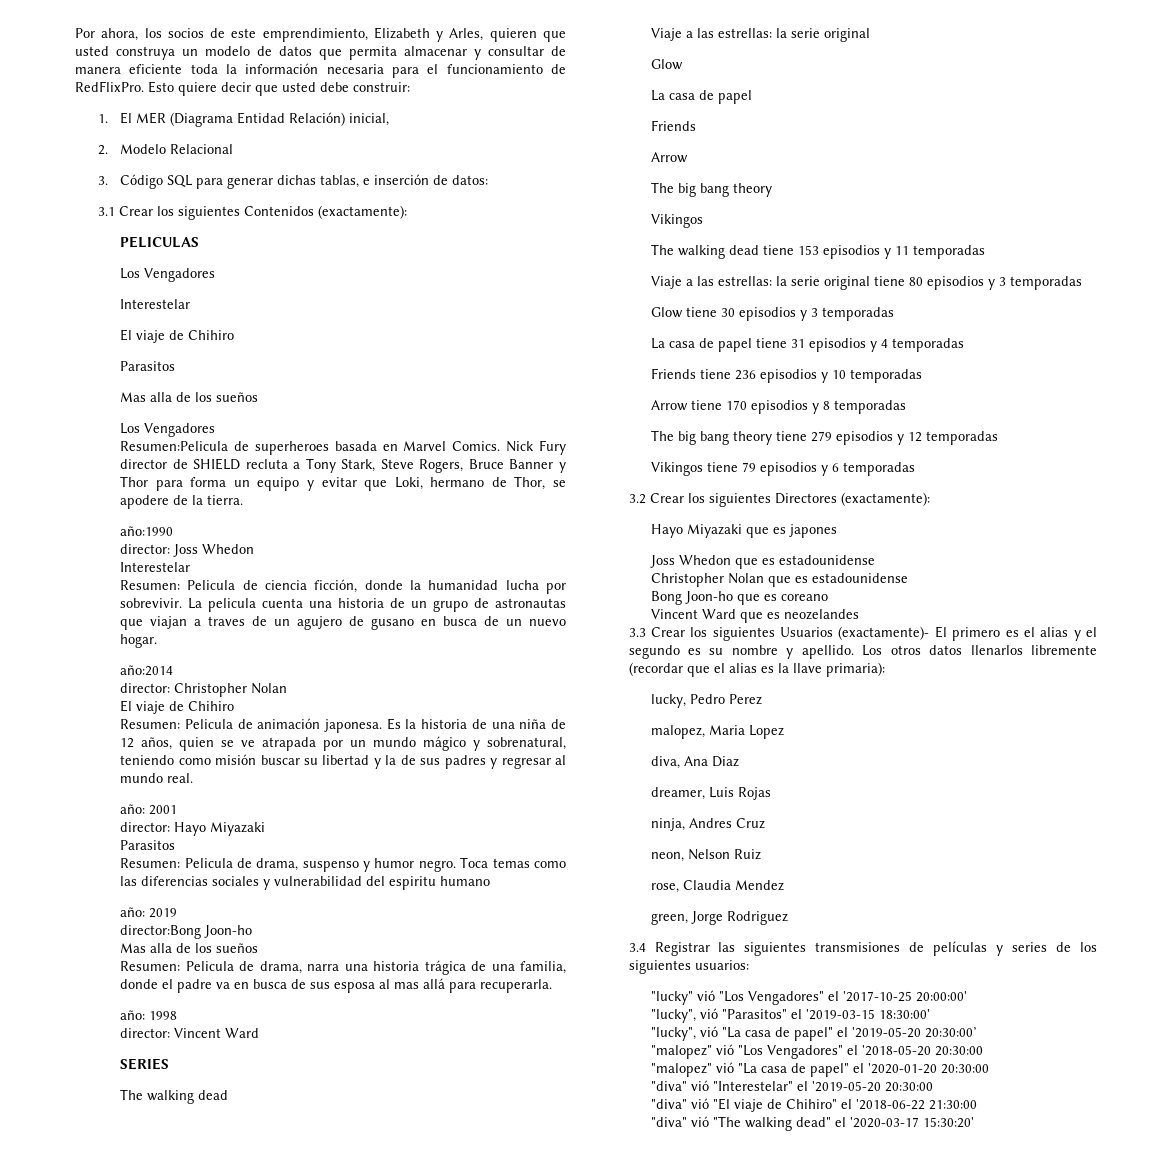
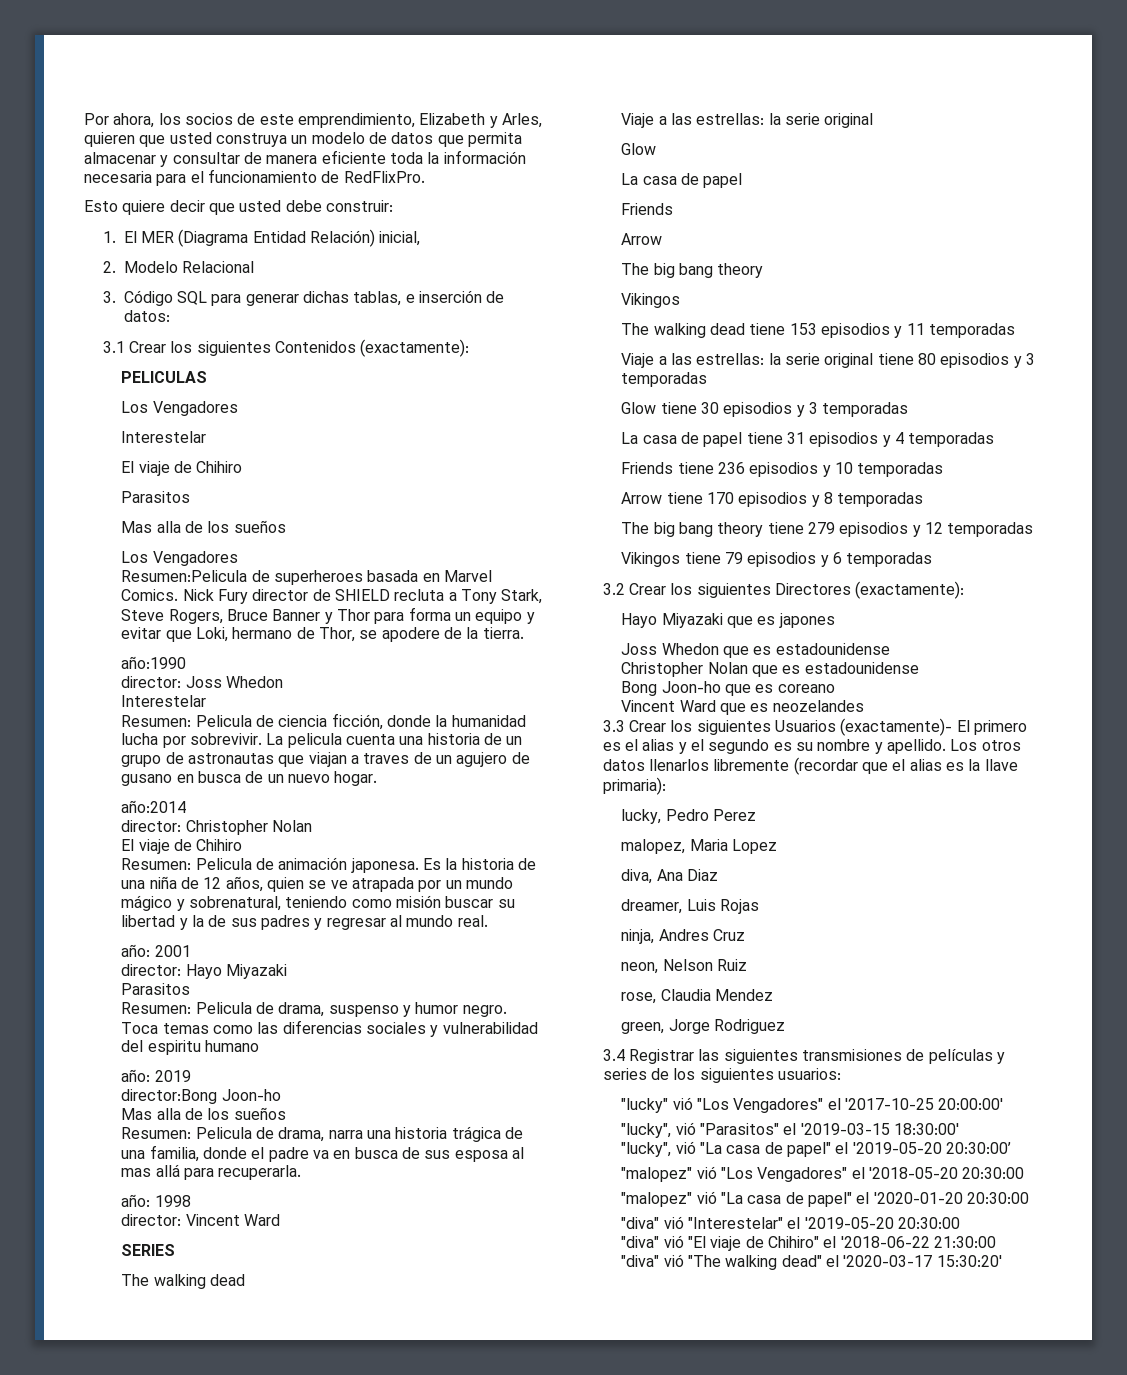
(144, 86) none -> (425, 177) //

